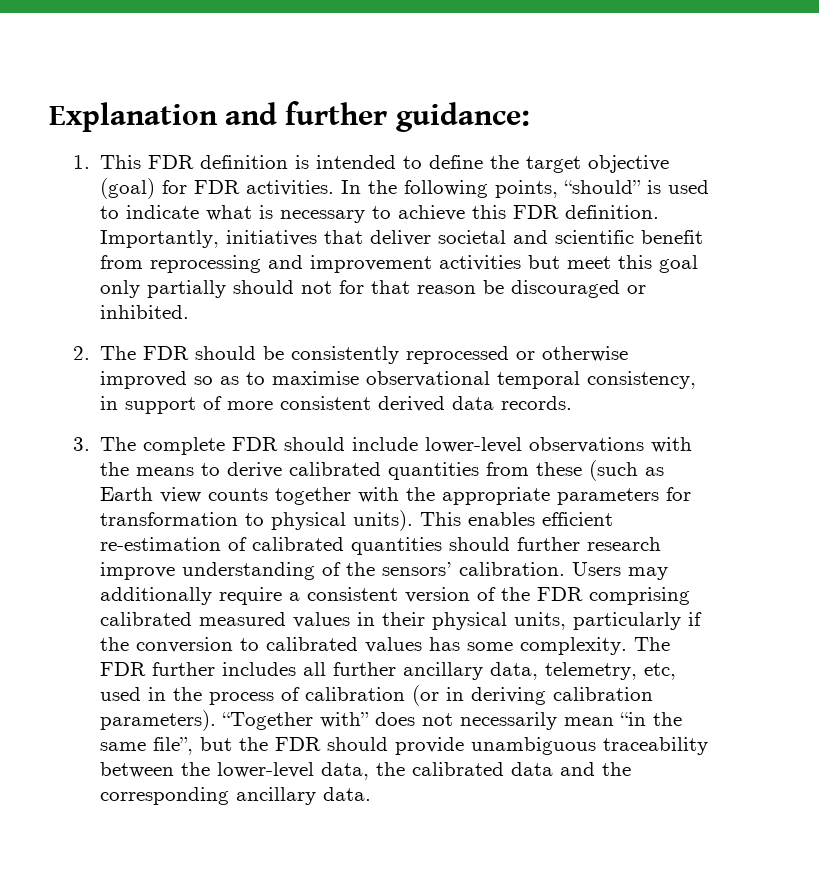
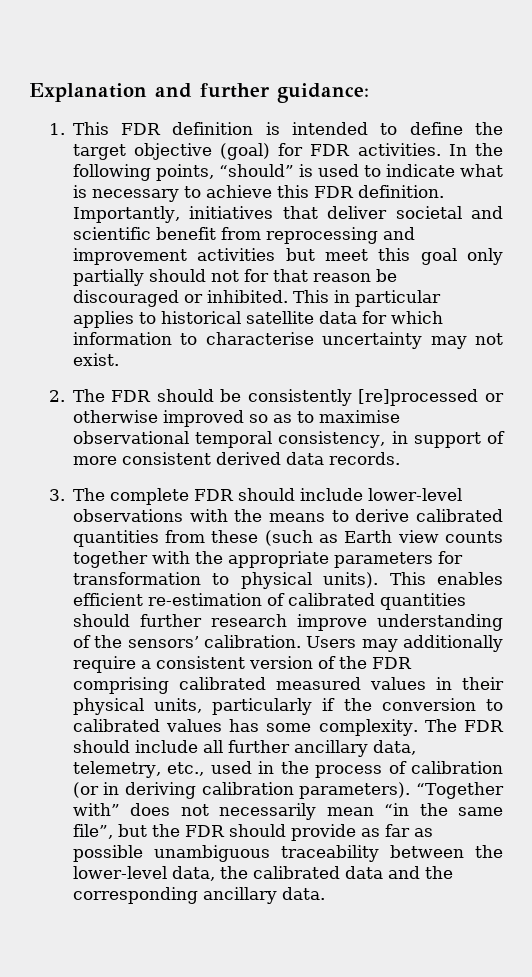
(190, 312) none -> [292,290,441,307] [72,311,443,328] [72,332,503,349] [72,353,119,366] This in particular applies to historical satellite data for which information to characterise uncertainty may not exist.
[406,346,510,364] reprocessed -> [358,389,479,406] [re]processed
[152,662,297,676] further includes -> [72,740,198,753] should include
[644,663,677,680] etc, -> [167,762,205,776] etc.,
(465, 746) none -> [360,824,433,837] [72,845,143,862] as far as possible

